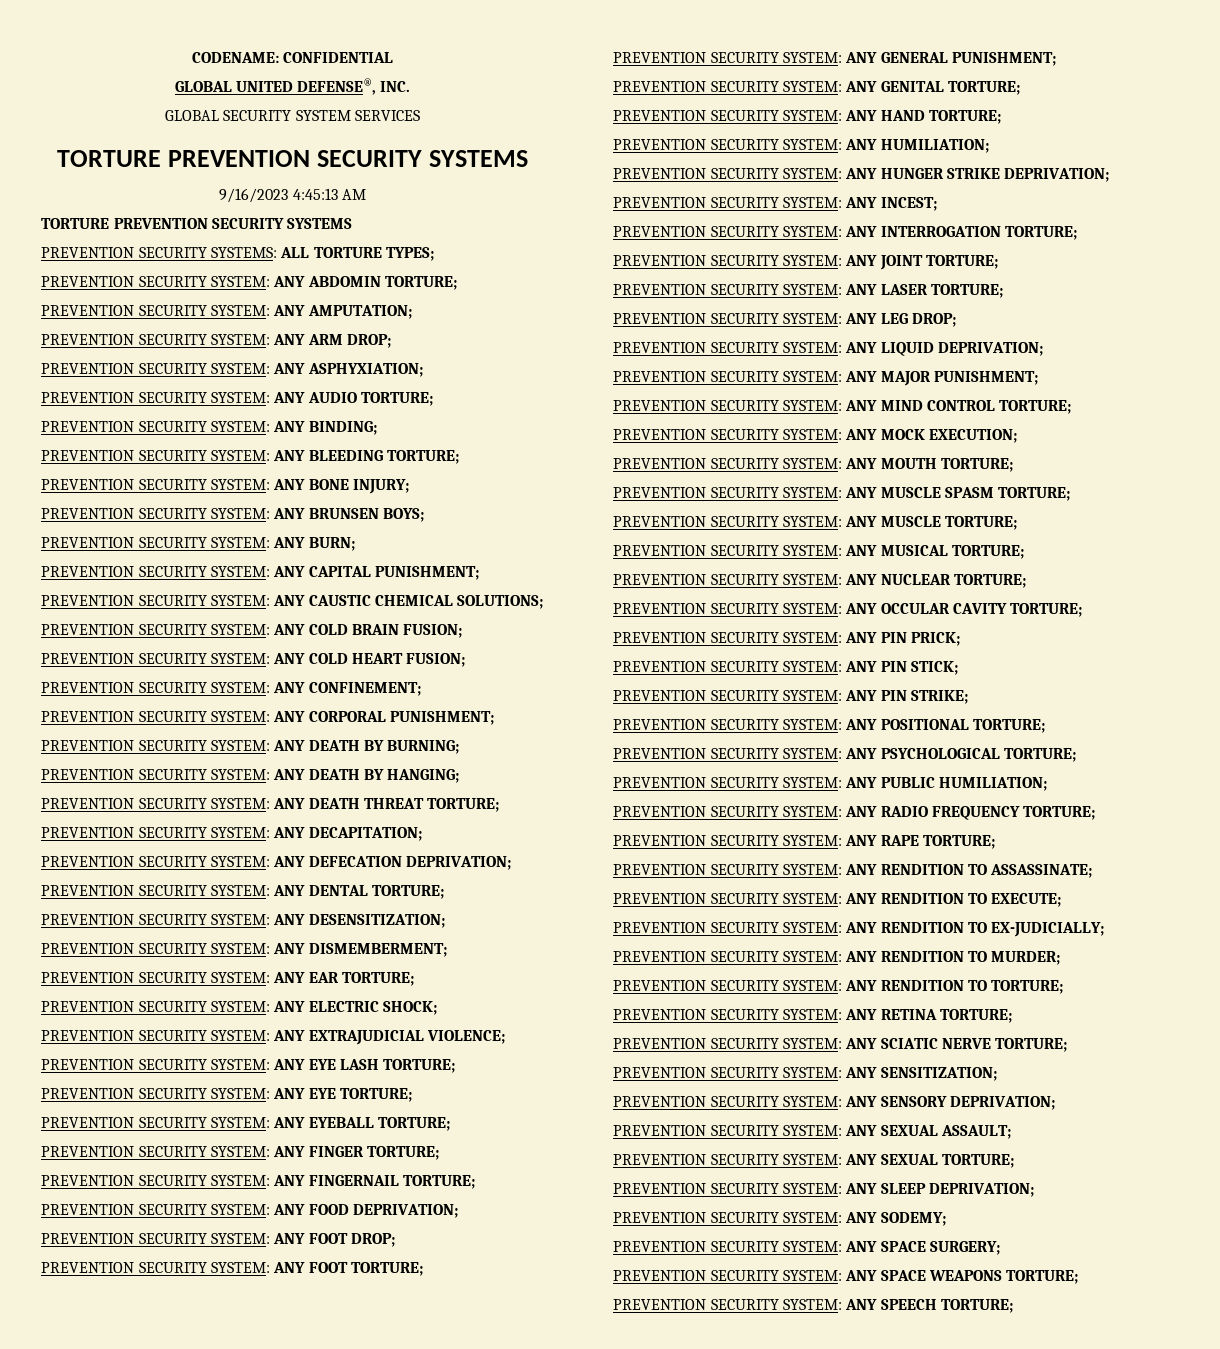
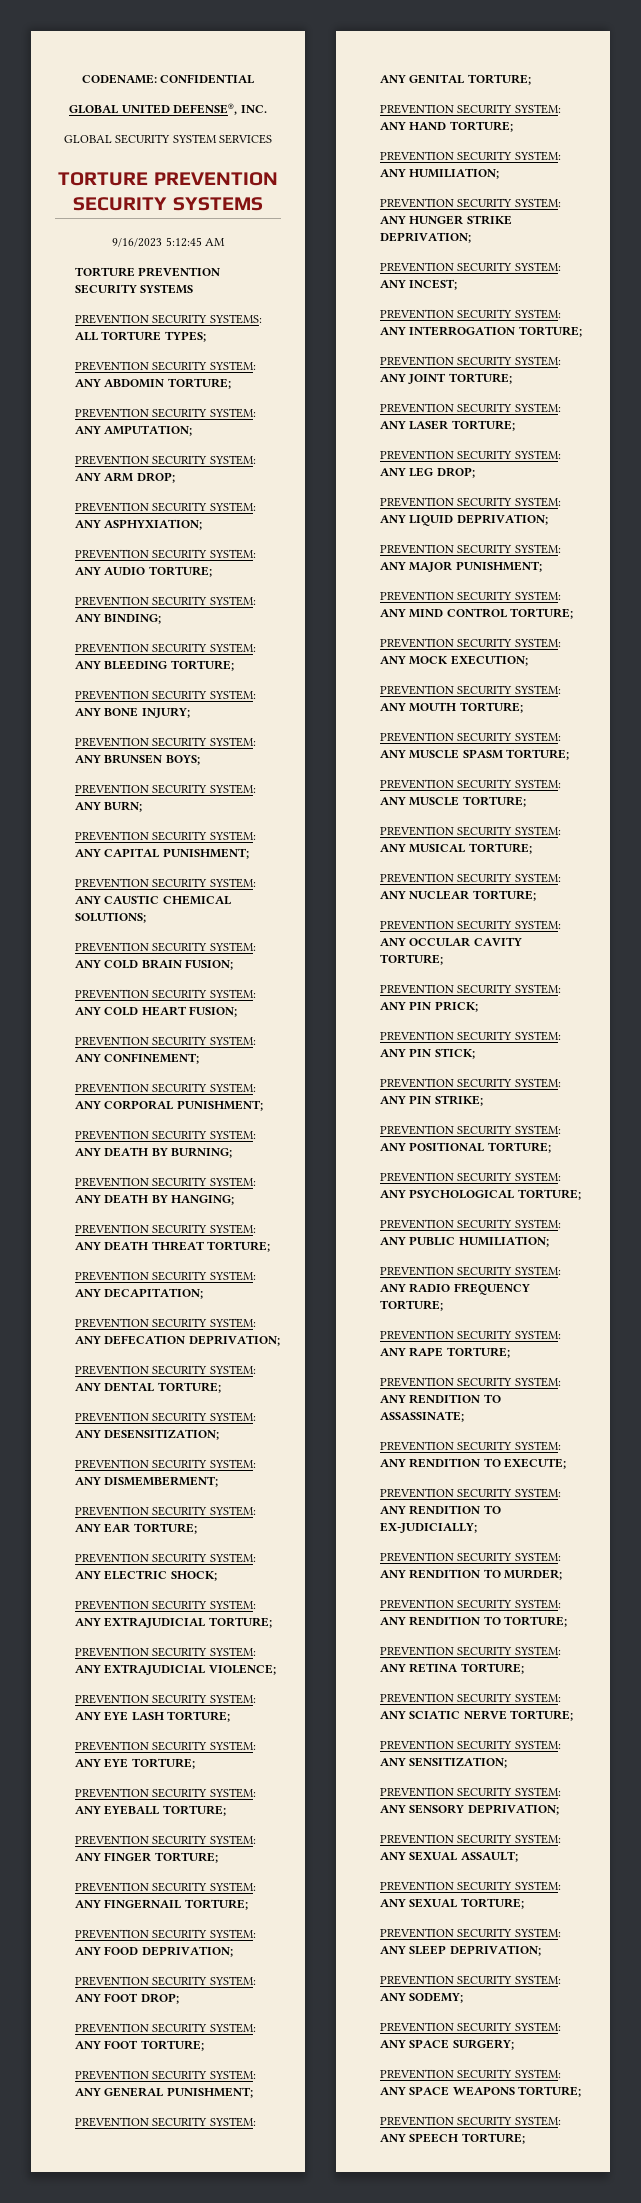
[292,188,338,200] 4:45:13 -> [165,237,202,247] 5:12:45
(437, 1008) none -> [74,1600,256,1610] [74,1617,272,1628] // PREVENTION SECURITY SYSTEM: ANY EXTRAJUDICIAL TORTURE;

